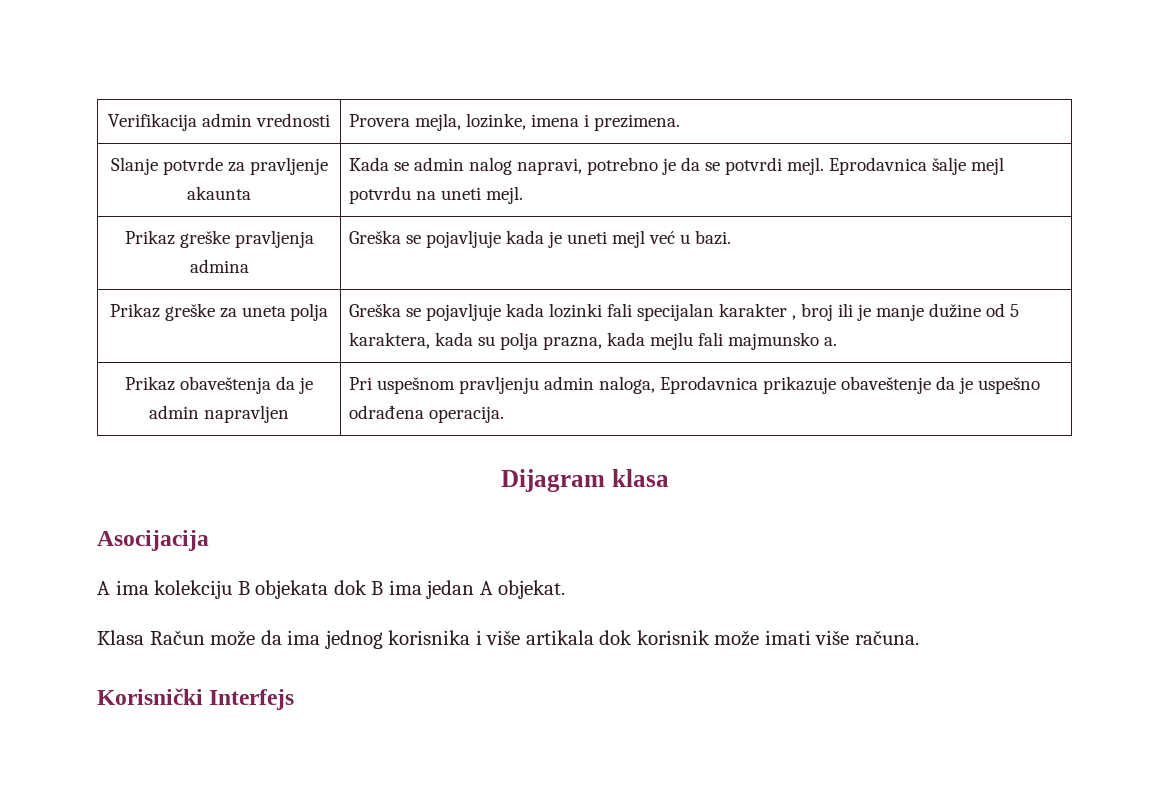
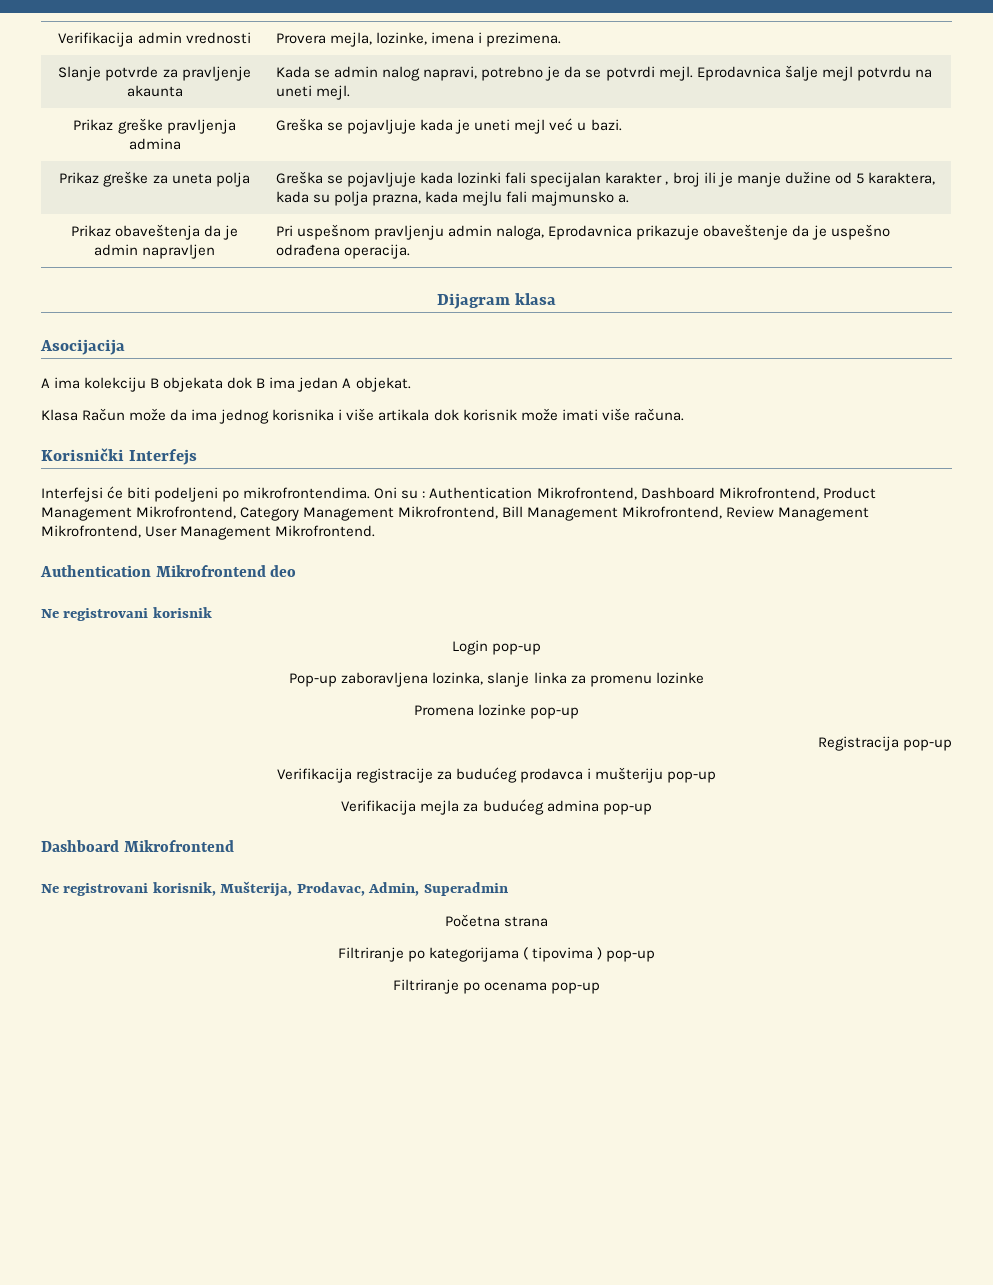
(295, 699) none -> [41,486,876,502] [41,506,870,521] [41,525,376,540] [40,565,297,577] [41,607,212,621] [451,640,542,655] [289,672,704,687] [413,704,580,719] [817,736,952,751] [276,767,717,783] [341,799,652,815] [41,840,234,852] [41,881,508,897] [444,914,549,927] [337,947,656,962] [392,979,601,994] // Interfejsi će biti podeljeni po mikrofrontendima. Oni su : Authentication Mikrofrontend, Dashboard Mikrofrontend, Product Management Mikrofrontend, Category Management Mikrofrontend, Bill Management Mikrofrontend, Review Management Mikrofrontend, User Management Mikrofrontend. // Authentication Mikrofrontend deo // Ne registrovani korisnik // Login pop-up // Pop-up zaboravljena lozinka, slanje linka za promenu lozinke // Promena lozinke pop-up // Registracija pop-up // Verifikacija registracije za budućeg prodavca i mušteriju pop-up // Verifikacija mejla za budućeg admina pop-up // Dashboard Mikrofrontend // Ne registrovani korisnik, Mušterija, Prodavac, Admin, Superadmin // Početna strana // Filtriranje po kategorijama ( tipovima ) pop-up // Filtriranje po ocenama pop-up

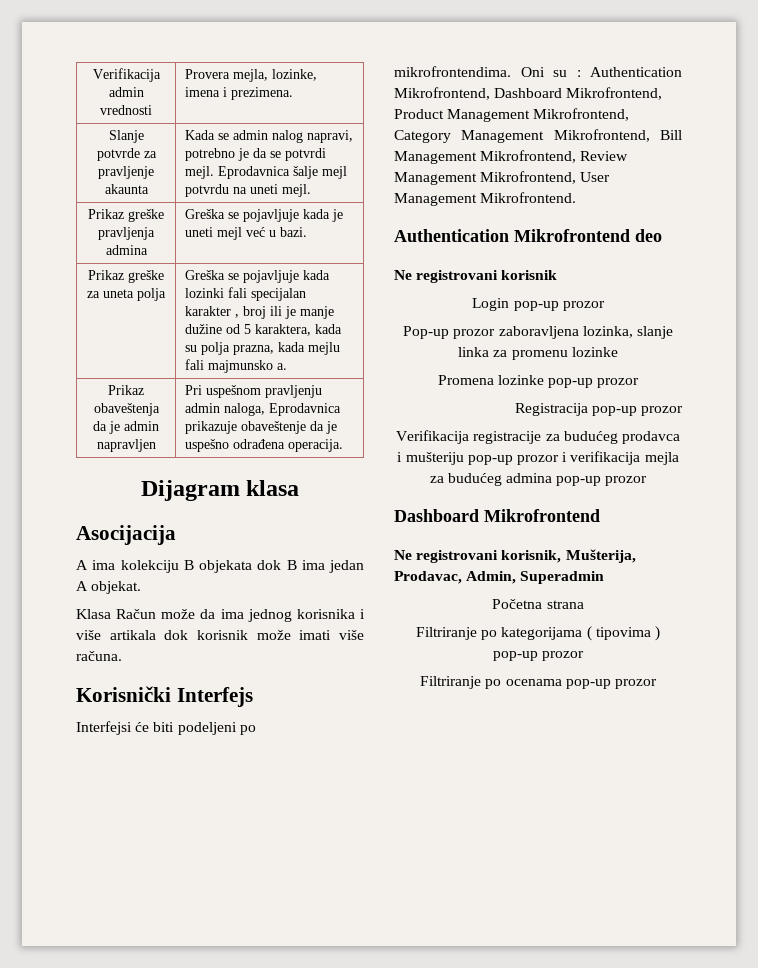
(542, 649) none -> [562,301,605,311] prozor
(338, 680) none -> [453,329,496,339] prozor
(580, 713) none -> [597,378,640,388] prozor
(952, 745) none -> [641,406,683,416] prozor
[341,800,417,815] // Verifikacija -> [517,451,641,465] prozor i verifikacija
(652, 809) none -> [605,476,648,486] prozor
(656, 956) none -> [542,651,585,661] prozor
(601, 988) none -> [614,679,657,689] prozor

